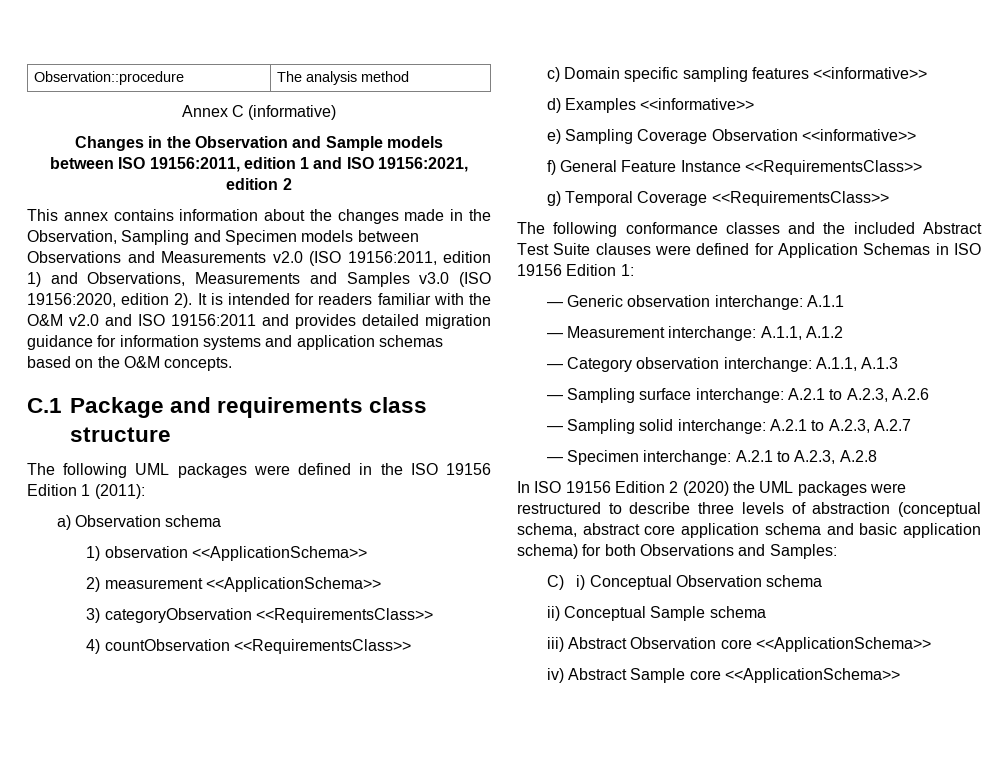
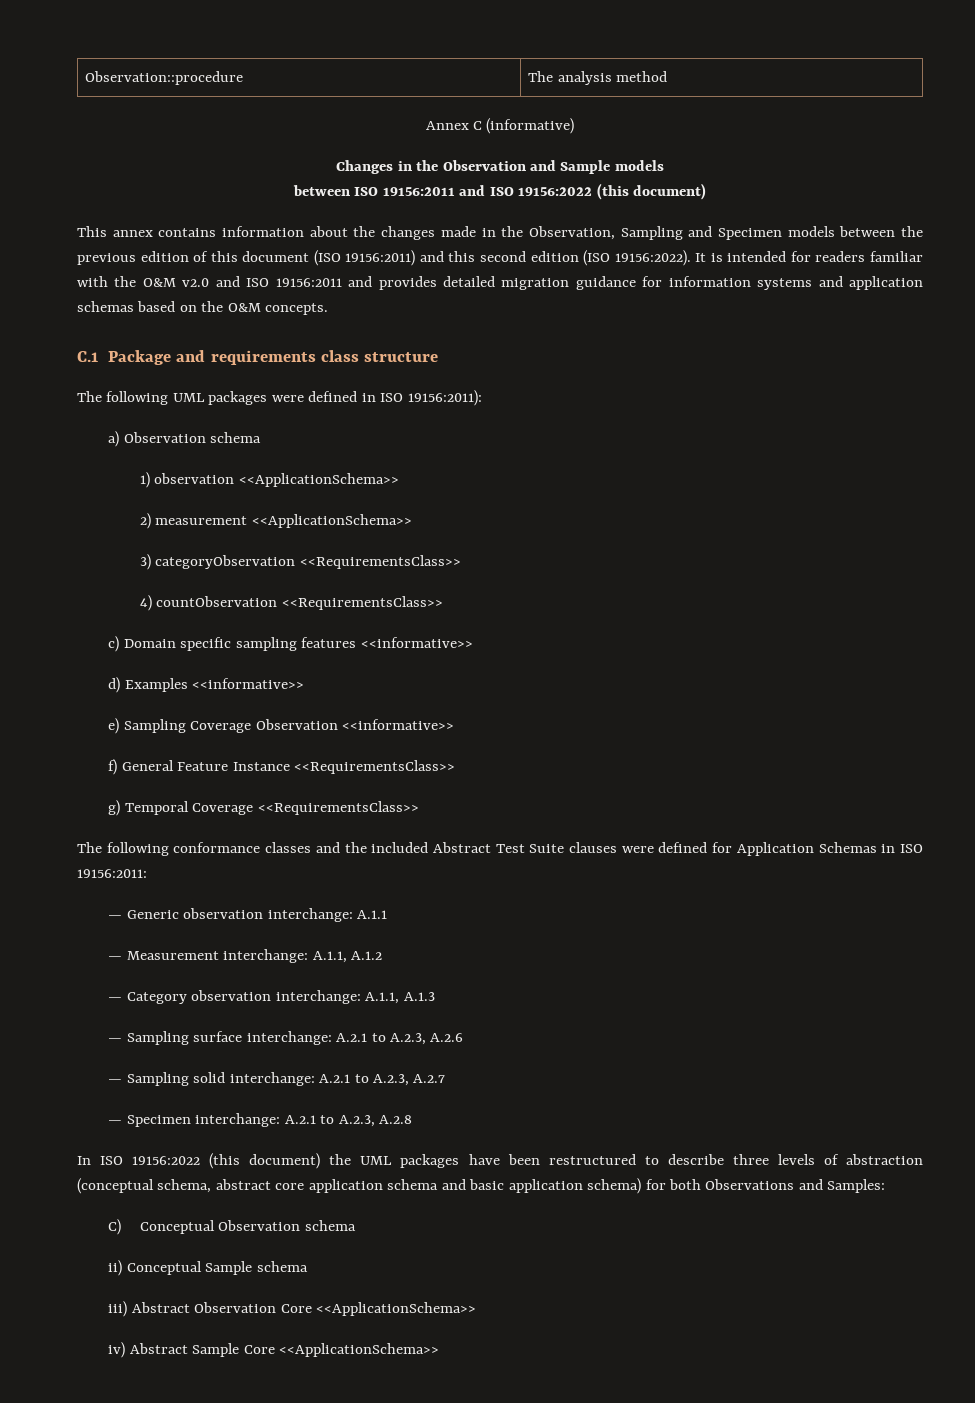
[149,157,469,172] [226,178,292,190] 19156:2011, edition 1 and ISO 19156:2021, edition 2 -> [382,183,707,200] 19156:2011 and ISO 19156:2022 (this document)
[27,251,491,266] [27,272,492,287] [27,293,193,308] Observations and Measurements v2.0 (ISO 19156:2011, edition 1) and Observations, Measurements and Samples v3.0 (ISO 19156:2020, edition 2). -> [901,226,923,237] [77,250,691,266] the previous edition of this document (ISO 19156:2011) and this second edition (ISO 19156:2022).
[380,463,492,475] [27,484,145,499] the ISO 19156 Edition 1 (2011): -> [380,390,482,406] ISO 19156:2011):
[517,264,634,276] 19156 Edition 1: -> [77,869,147,878] 19156:2011:
[565,481,729,496] 19156 Edition 2 (2020) -> [132,1153,321,1169] 19156:2022 (this document)
[869,483,906,493] were -> [468,1154,540,1165] have been
[576,575,586,590] i) -> (122, 1227) none
[720,639,752,649] core -> [280,1304,312,1313] Core
[689,670,721,680] core -> [243,1345,275,1354] Core

